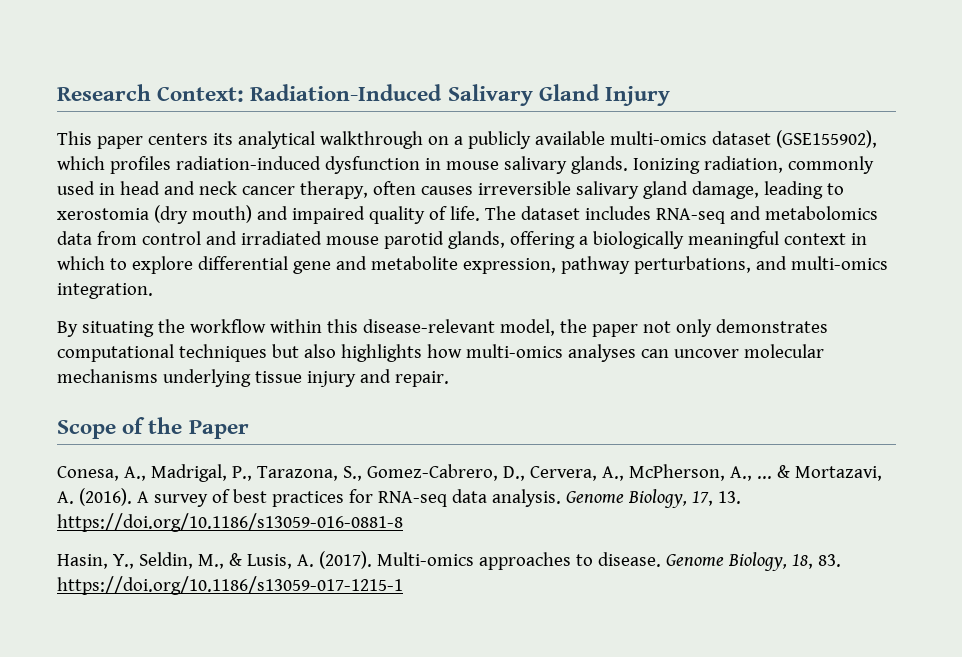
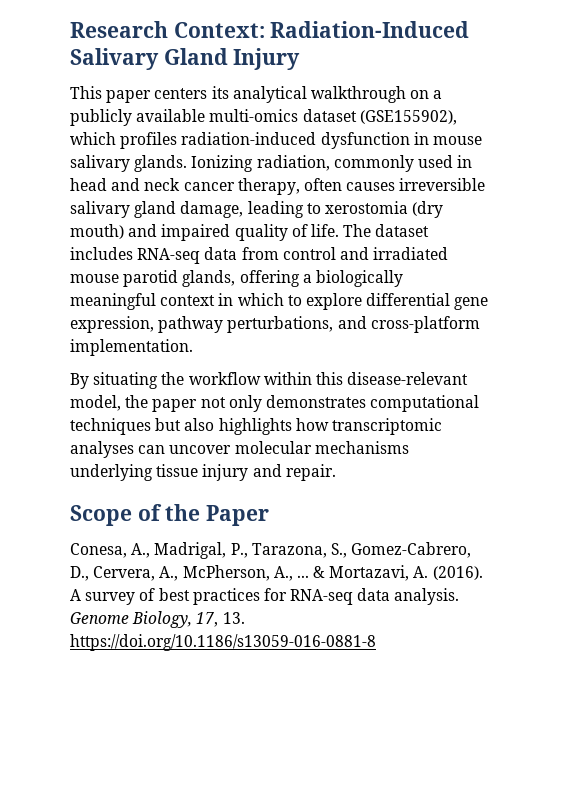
[729,206,878,220] and metabolomics -> (201, 256) none
[335,256,458,270] and metabolite -> (489, 303) none
[790,256,888,270] [57,283,153,299] multi-omics integration. -> [370,316,480,333] [70,339,193,356] cross-platform implementation.
[465,344,563,358] multi-omics -> [331,418,442,435] transcriptomic
[57,551,841,571] [57,576,403,595] // Hasin, Y., Seldin, M., & Lusis, A. (2017). Multi-omics approaches to disease. Genome Biology, 18, 83. https://doi.org/10.1186/s13059-017-1215-1 -> (376, 642) none

